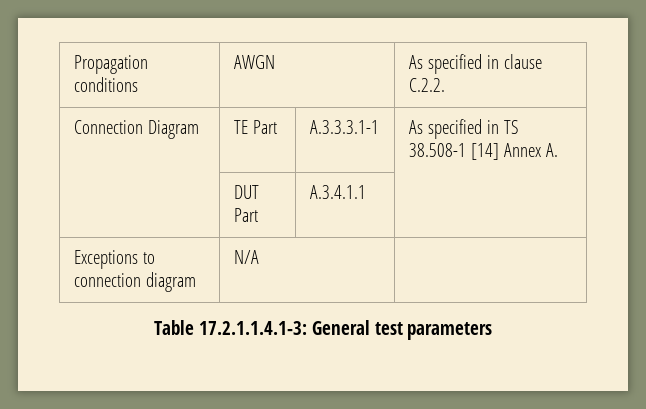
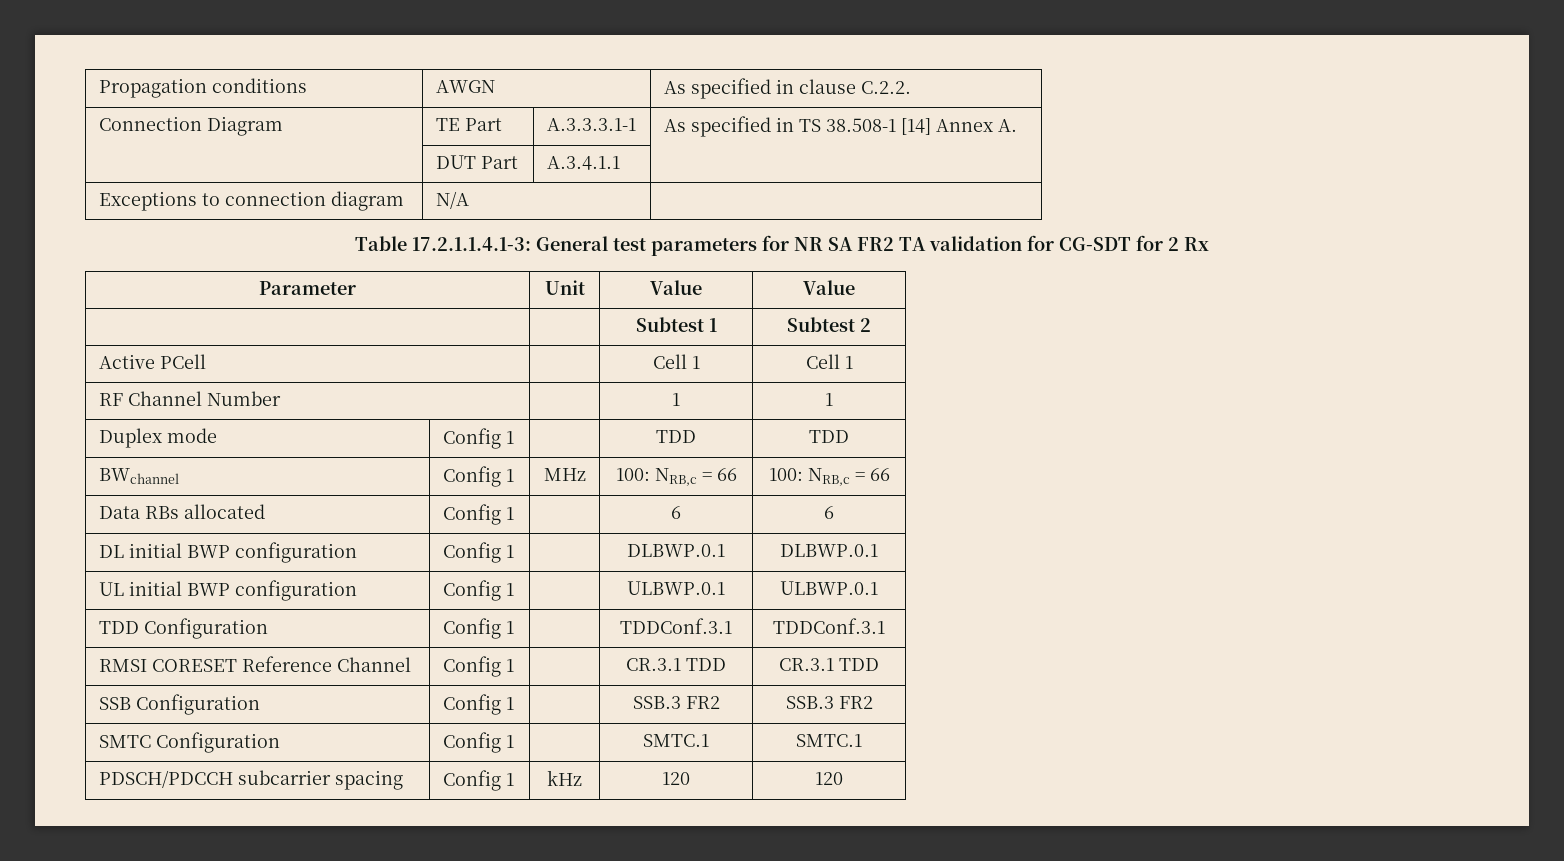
(493, 331) none -> [762,235,1209,251] [259,281,356,295] [544,280,585,295] [650,280,702,295] [803,280,855,295] [635,317,717,332] [787,317,871,332] [98,354,206,369] [652,354,700,369] [805,354,853,369] [98,391,281,406] [672,393,680,406] [825,393,833,406] [98,428,217,448] [442,428,514,449] [656,430,696,443] [809,430,849,443] [98,468,179,484] [442,466,514,487] [543,468,586,481] [615,468,737,486] [768,468,890,486] [98,504,265,519] [442,504,514,525] [671,506,681,519] [824,506,834,519] [98,542,357,563] [442,542,514,563] [627,544,725,557] [780,544,878,557] [98,580,357,601] [442,580,514,601] [627,581,725,595] [780,581,878,595] [98,618,268,639] [442,618,514,639] [620,618,732,634] [773,618,885,634] [98,656,411,672] [442,656,514,677] [626,658,726,671] [779,658,879,671] [98,694,260,715] [442,694,514,715] [632,696,720,709] [785,696,873,709] [98,732,280,753] [442,732,514,753] [643,734,709,747] [796,734,862,747] [98,770,403,790] [442,770,514,791] [547,770,582,786] [662,772,690,785] [815,772,843,785] for NR SA FR2 TA validation for CG-SDT for 2 Rx // Parameter | Unit | Value | Value // | | Subtest 1 | Subtest 2 // Active PCell | | Cell 1 | Cell 1 // RF Channel Number | | 1 | 1 // Duplex mode | Config 1 | | TDD | TDD // BWchannel | Config 1 | MHz | 100: NRB,c = 66 | 100: NRB,c = 66 // Data RBs allocated | Config 1 | | 6 | 6 // DL initial BWP configuration | Config 1 | | DLBWP.0.1 | DLBWP.0.1 // UL initial BWP configuration | Config 1 | | ULBWP.0.1 | ULBWP.0.1 // TDD Configuration | Config 1 | | TDDConf.3.1 | TDDConf.3.1 // RMSI CORESET Reference Channel | Config 1 | | CR.3.1 TDD | CR.3.1 TDD // SSB Configuration | Config 1 | | SSB.3 FR2 | SSB.3 FR2 // SMTC Configuration | Config 1 | | SMTC.1 | SMTC.1 // PDSCH/PDCCH subcarrier spacing | Config 1 | kHz | 120 | 120

